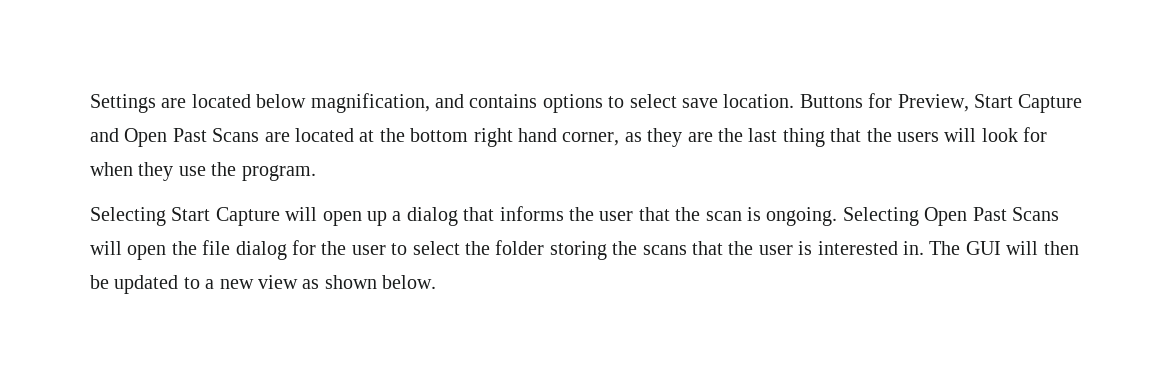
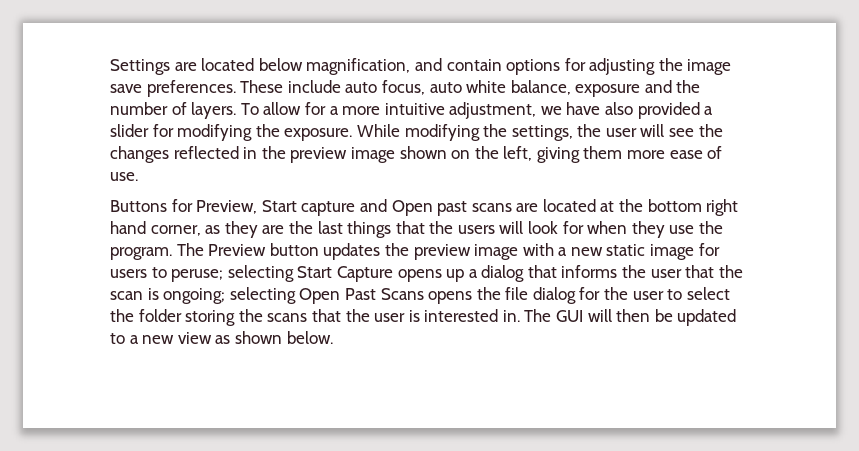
[469,94,795,113] contains options to select save location. -> [446,58,732,75] [110,80,701,97] [110,102,714,119] [110,124,723,141] [110,146,723,163] [110,172,138,181] contain options for adjusting the image save preferences. These include auto focus, auto white balance, exposure and the number of layers. To allow for a more intuitive adjustment, we have also provided a slider for modifying the exposure. While modifying the settings, the user will see the changes reflected in the preview image shown on the left, giving them more ease of use. //
[1018,94,1083,113] Capture -> [301,201,356,216] capture
[172,128,260,142] Past Scans -> [437,201,512,216] past scans
[782,128,825,147] thing -> [347,221,392,238] things
[90,207,362,226] // Selecting Start Capture will open -> [176,243,720,260] [110,265,442,282] The Preview button updates the preview image with a new static image for users to peruse; selecting Start Capture opens
[766,207,1059,226] [90,241,167,260] ongoing. Selecting Open Past Scans will open -> [163,287,473,304] ongoing; selecting Open Past Scans opens

